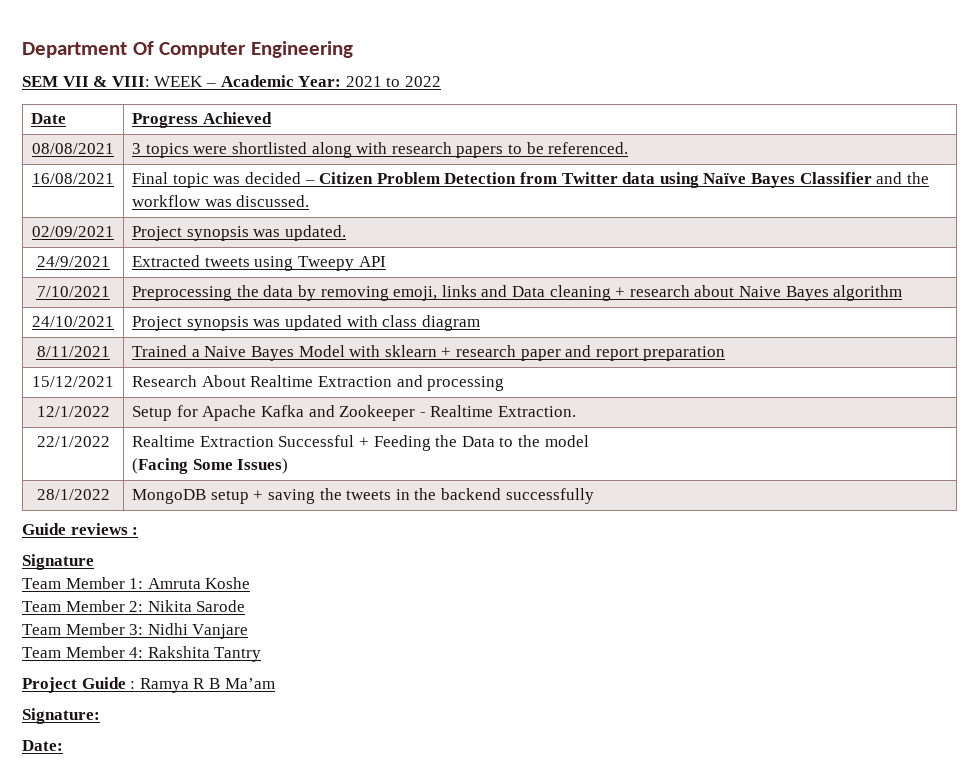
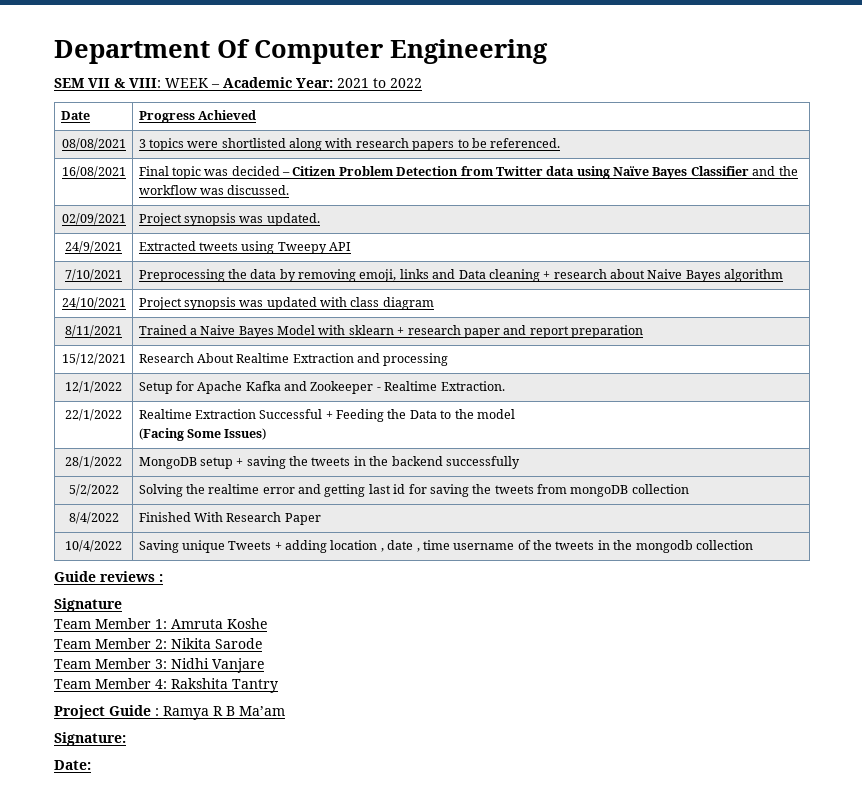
(594, 496) none -> [68,484,119,496] [138,484,689,497] [68,512,119,524] [138,512,321,525] [65,540,122,552] [138,540,753,553] // 5/2/2022 | Solving the realtime error and getting last id for saving the tweets from mongoDB collection // 8/4/2022 | Finished With Research Paper // 10/4/2022 | Saving unique Tweets + adding location , date , time username of the tweets in the mongodb collection

